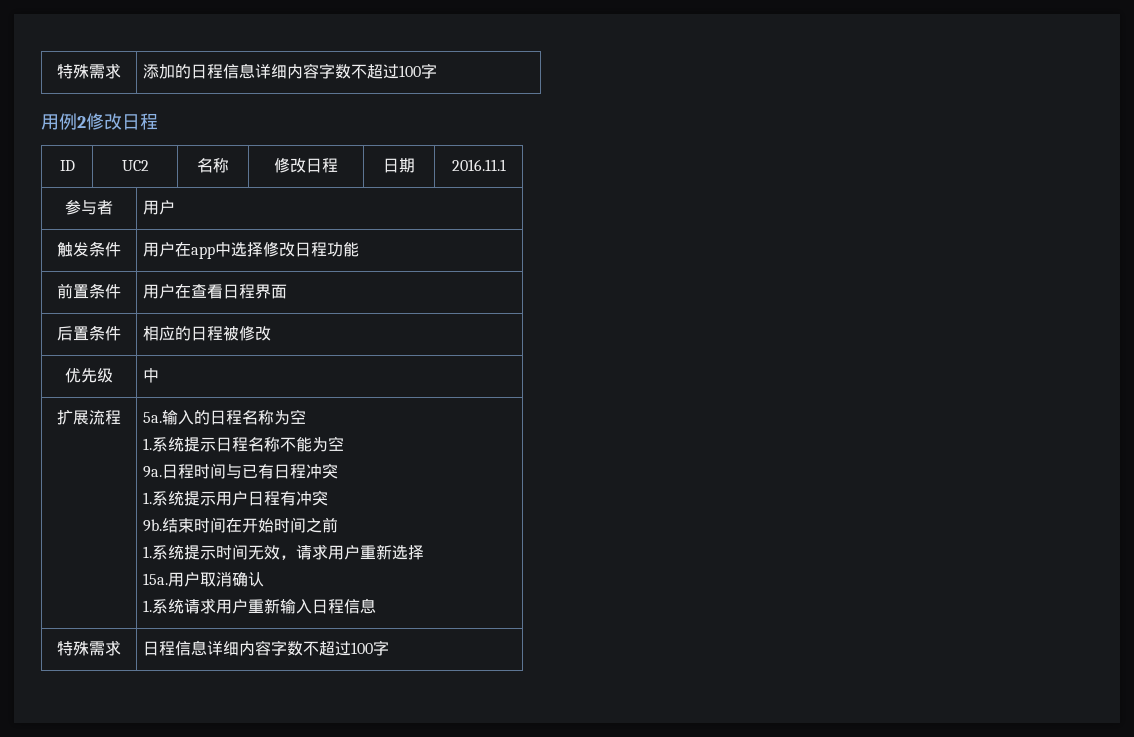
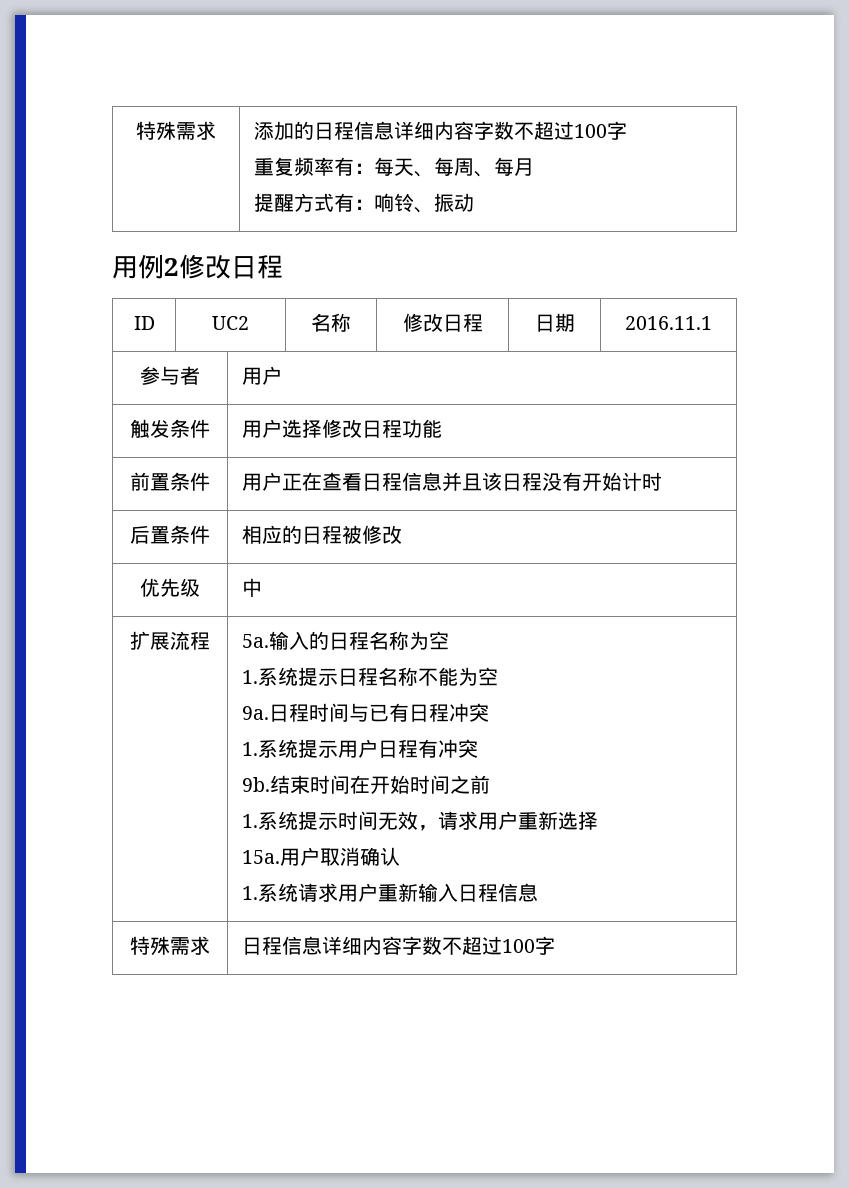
(437, 71) none -> [253,157,534,177] [253,193,474,213] // 重复频率有：每天、每周、每月 // 提醒方式有：响铃、振动
[174,242,231,259] 在app中 -> (282, 428) none
(175, 291) none -> [281,473,302,491] 正
[254,284,287,299] 界面 -> [401,472,662,492] 信息并且该日程没有开始计时

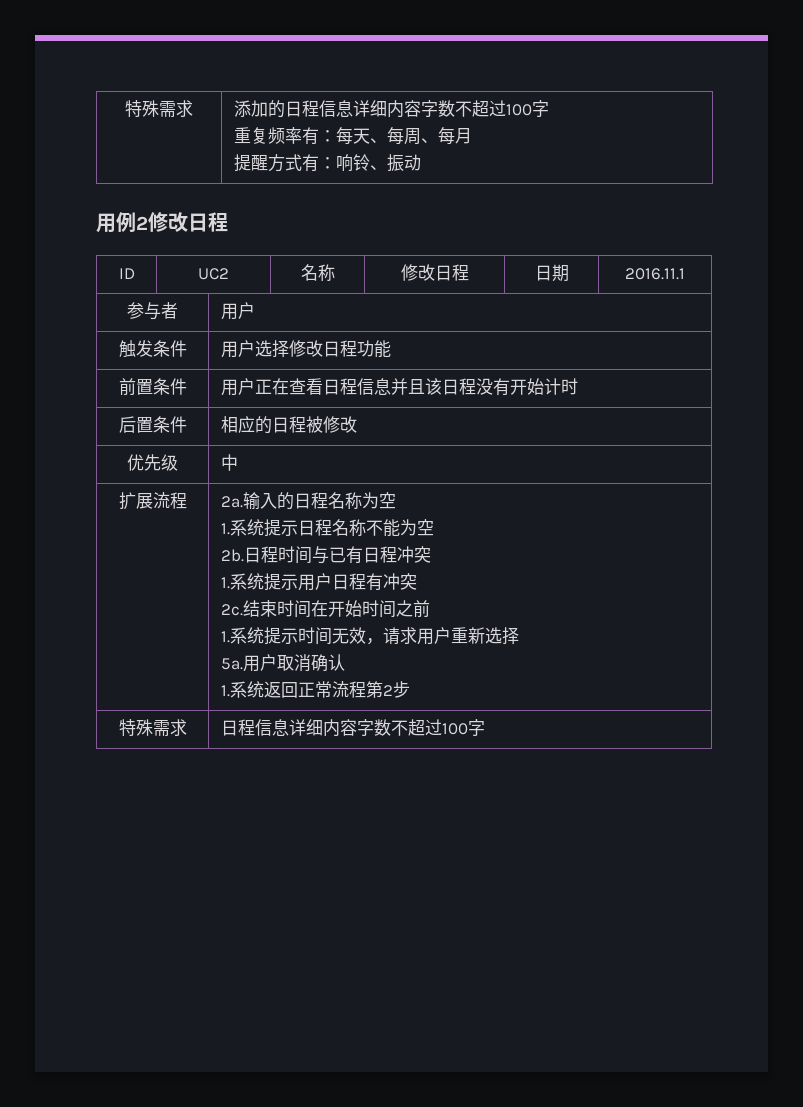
[241,634,269,648] 5a. -> [221,496,244,508] 2a.
[241,706,269,720] 9a. -> [221,549,245,562] 2b.
[241,777,270,792] 9b. -> [221,604,244,616] 2c.
[241,850,280,864] 15a. -> [221,658,244,670] 5a.
[297,883,538,902] 请求用户重新输入日程信息 -> [264,681,411,698] 返回正常流程第2步

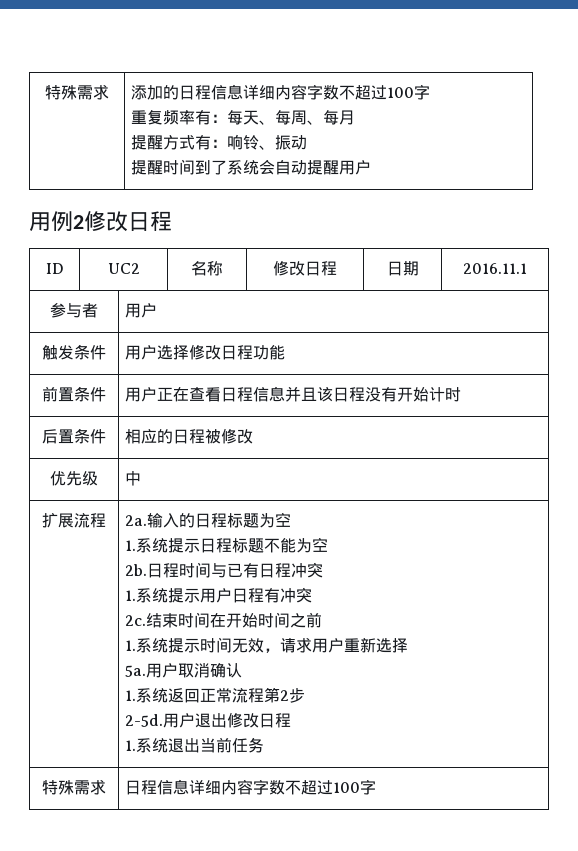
(422, 162) none -> [130,159,371,175] // 提醒时间到了系统会自动提醒用户
[328,492,363,509] 名称 -> [226,513,259,528] 标题
[332,519,367,536] 名称 -> [231,538,264,553] 标题
(411, 689) none -> [124,712,291,728] [124,737,264,753] // 2-5d.用户退出修改日程 // 1.系统退出当前任务

